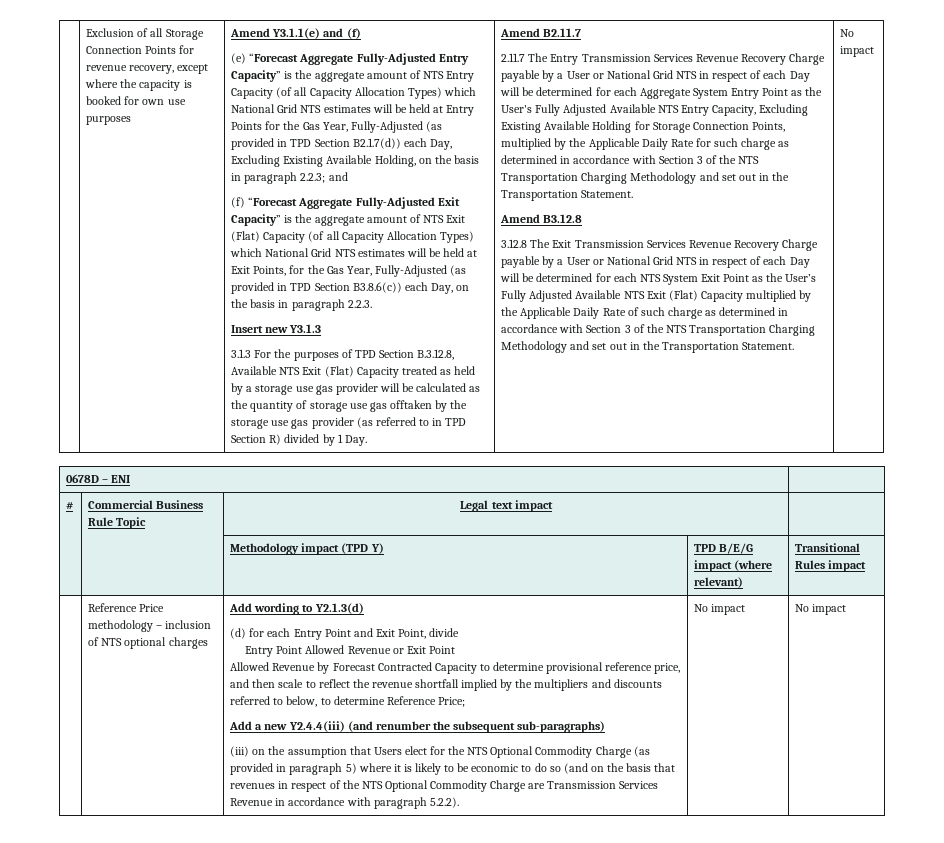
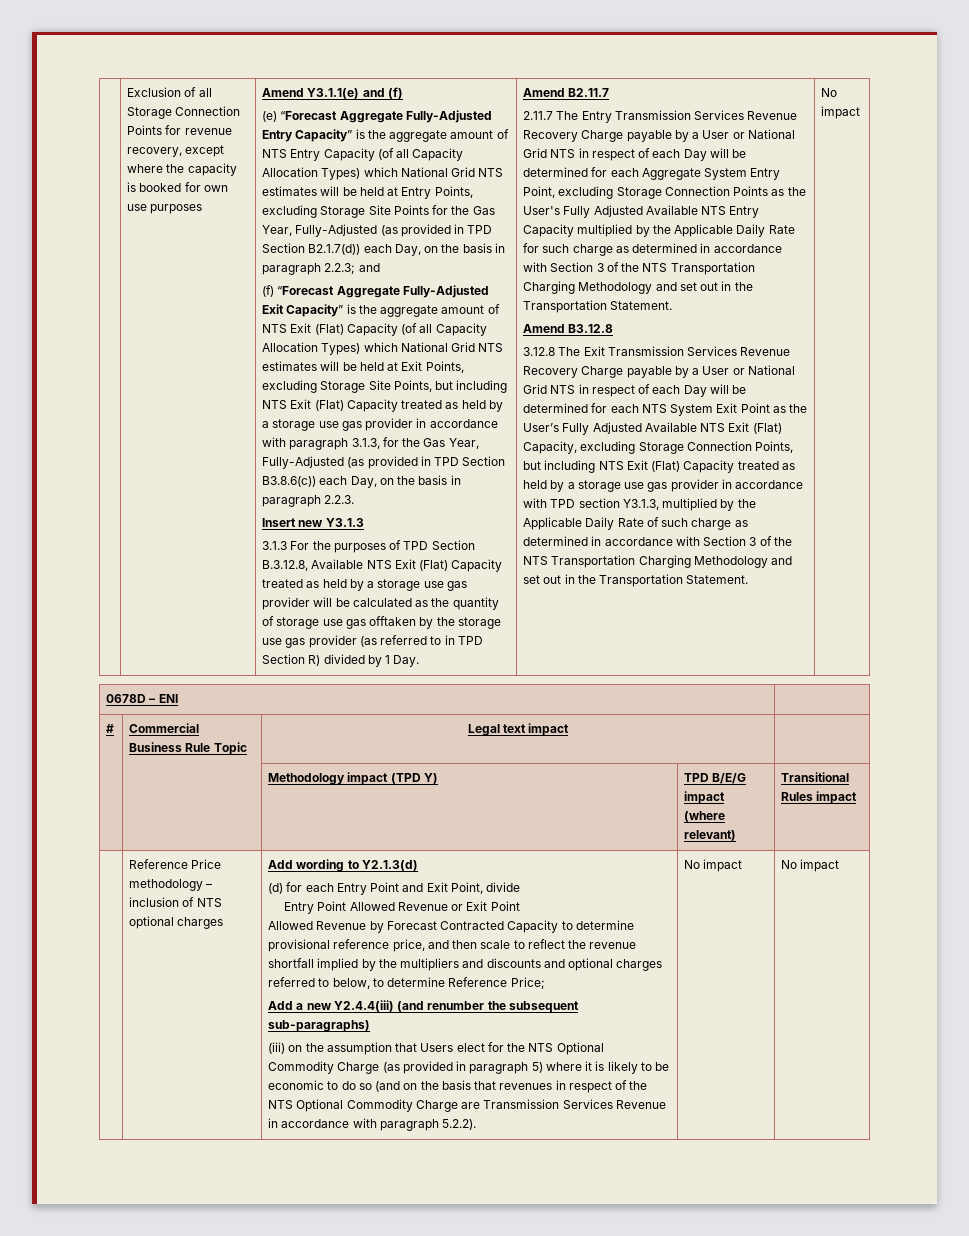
(475, 110) none -> [434,186,473,198] [262,205,391,218] Points, excluding Storage Site
[231,155,416,167] Excluding Existing Available Holding, -> (421, 250) none
(287, 271) none -> [262,380,508,393] [262,399,503,412] [262,418,498,431] [262,437,380,450] excluding Storage Site Points, but including NTS Exit (Flat) Capacity treated as held by a storage use gas provider in accordance with paragraph 3.1.3,
[762,88,789,96] Point -> [523,186,769,199] Point, excluding Storage Connection Points
[711,104,808,116] [501,121,785,133] Capacity, Excluding Existing Available Holding for Storage Connection Points, -> [523,224,575,237] Capacity
[700,291,743,302] Capacity -> [523,441,794,454] [523,460,795,473] [523,479,804,492] [523,498,659,510] Capacity, excluding Storage Connection Points, but including NTS Exit (Flat) Capacity treated as held by a storage use gas provider in accordance with TPD section Y3.1.3,
(662, 683) none -> [543,958,663,971] and optional charges

